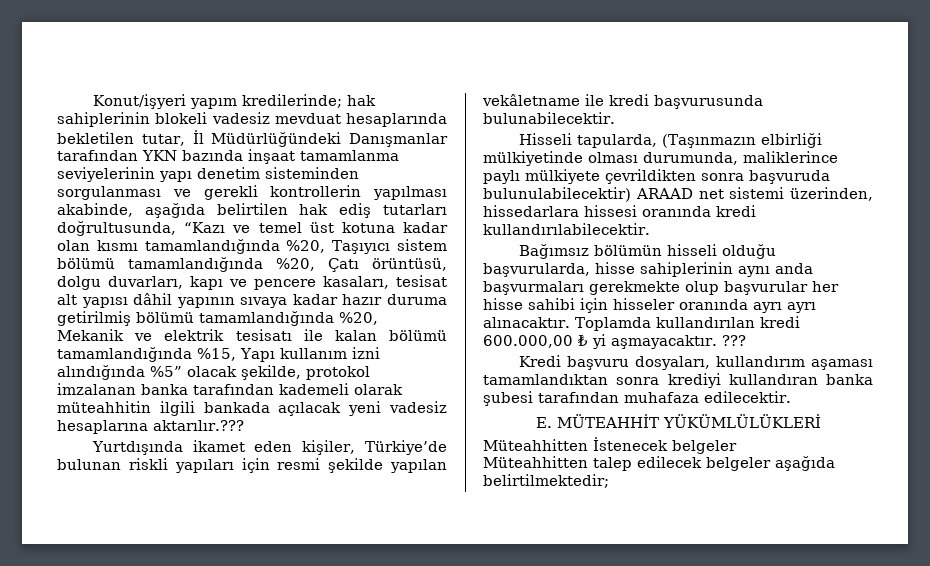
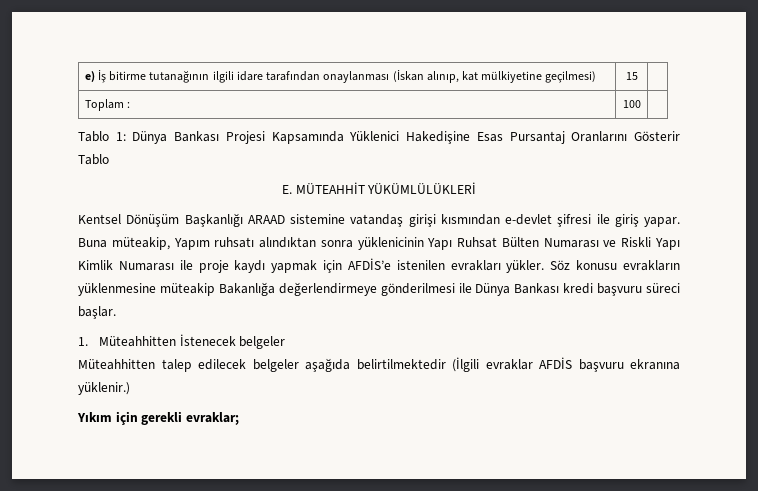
[92,94,376,109] [57,112,447,127] [57,130,448,147] [57,149,399,164] [57,167,359,182] [57,185,447,200] [57,203,448,218] [57,221,448,236] [57,239,447,254] [57,257,447,272] [57,275,447,290] [57,293,447,308] [57,311,378,326] [57,329,447,341] [57,347,380,362] [57,365,370,380] [57,383,403,395] [57,401,448,416] [57,420,244,434] [91,440,447,455] [57,458,447,473] [482,94,763,109] [483,112,615,124] [518,133,822,148] [483,151,838,166] [483,169,830,184] [483,187,873,202] [483,205,756,217] [483,223,650,235] [518,244,776,259] [483,262,813,277] [483,281,839,295] [483,298,816,313] [483,316,800,331] [483,334,746,349] [518,355,873,370] [483,373,873,388] [483,391,791,406] [535,414,821,428] Konut/işyeri yapım kredilerinde; hak sahiplerinin blokeli vadesiz mevduat hesaplarında bekletilen tutar, İl Müdürlüğündeki Danışmanlar tarafından YKN bazında inşaat tamamlanma seviyelerinin yapı denetim sisteminden sorgulanması ve gerekli kontrollerin yapılması akabinde, aşağıda belirtilen hak ediş tutarları doğrultusunda, “Kazı ve temel üst kotuna kadar olan kısmı tamamlandığında %20, Taşıyıcı sistem bölümü tamamlandığında %20, Çatı örüntüsü, dolgu duvarları, kapı ve pencere kasaları, tesisat alt yapısı dâhil yapının sıvaya kadar hazır duruma getirilmiş bölümü tamamlandığında %20, Mekanik ve elektrik tesisatı ile kalan bölümü tamamlandığında %15, Yapı kullanım izni alındığında %5” olacak şekilde, protokol imzalanan banka tarafından kademeli olarak müteahhitin ilgili bankada açılacak yeni vadesiz hesaplarına aktarılır.??? // Yurtdışında ikamet eden kişiler, Türkiye’de bulunan riskli yapıları için resmi şekilde yapılan vekâletname ile kredi başvurusunda bulunabilecektir. // Hisseli tapularda, (Taşınmazın elbirliği mülkiyetinde olması durumunda, maliklerince paylı mülkiyete çevrildikten sonra başvuruda bulunulabilecektir) ARAAD net sistemi üzerinden, hissedarlara hissesi oranında kredi kullandırılabilecektir. // Bağımsız bölümün hisseli olduğu başvurularda, hisse sahiplerinin aynı anda başvurmaları gerekmekte olup başvurular her hisse sahibi için hisseler oranında ayrı ayrı alınacaktır. Toplamda kullandırılan kredi 600.000,00 ₺ yi aşmayacaktır. ??? // Kredi başvuru dosyaları, kullandırım aşaması tamamlandıktan sonra krediyi kullandıran banka şubesi tarafından muhafaza edilecektir. // E. MÜTEAHHİT YÜKÜMLÜLÜKLERİ // -> [84,70,597,83] [625,72,638,80] [84,99,130,111] [622,100,641,108] [78,131,681,144] [78,154,109,165] [281,182,477,194] [78,213,680,227] [78,237,680,250] [78,258,680,273] [78,282,680,296] [78,306,116,319] [78,337,88,346] e) İş bitirme tutanağının ilgili idare tarafından onaylanması (İskan alınıp, kat mülkiyetine geçilmesi) | 15 | // Toplam : | 100 | // Tablo 1: Dünya Bankası Projesi Kapsamında Yüklenici Hakedişine Esas Pursantaj Oranlarını Gösterir Tablo // E. MÜTEAHHİT YÜKÜMLÜLÜKLERİ // Kentsel Dönüşüm Başkanlığı ARAAD sistemine vatandaş girişi kısmından e-devlet şifresi ile giriş yapar. Buna müteakip, Yapım ruhsatı alındıktan sonra yüklenicinin Yapı Ruhsat Bülten Numarası ve Riskli Yapı Kimlik Numarası ile proje kaydı yapmak için AFDİS’e istenilen evrakları yükler. Söz konusu evrakların yüklenmesine müteakip Bakanlığa değerlendirmeye gönderilmesi ile Dünya Bankası kredi başvuru süreci başlar. // 1.
[483,474,609,488] belirtilmektedir; -> [356,357,680,372] [78,382,130,395] [77,411,239,425] belirtilmektedir (İlgili evraklar AFDİS başvuru ekranına yüklenir.) // Yıkım için gerekli evraklar;

